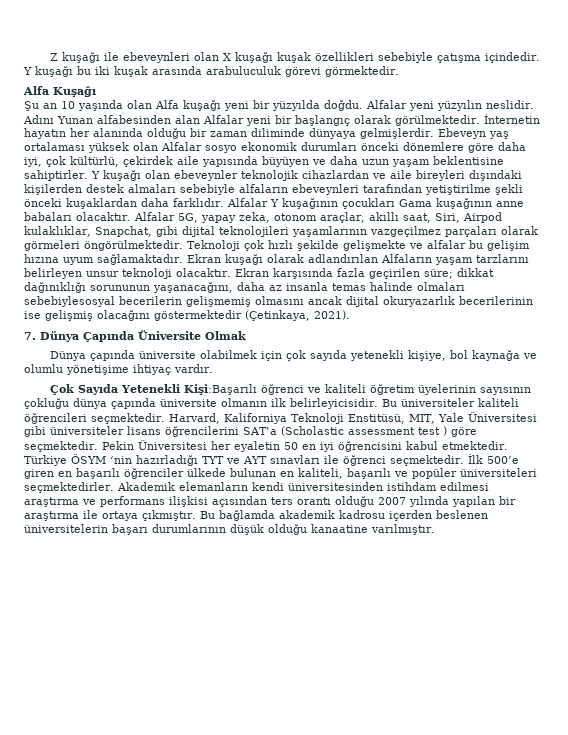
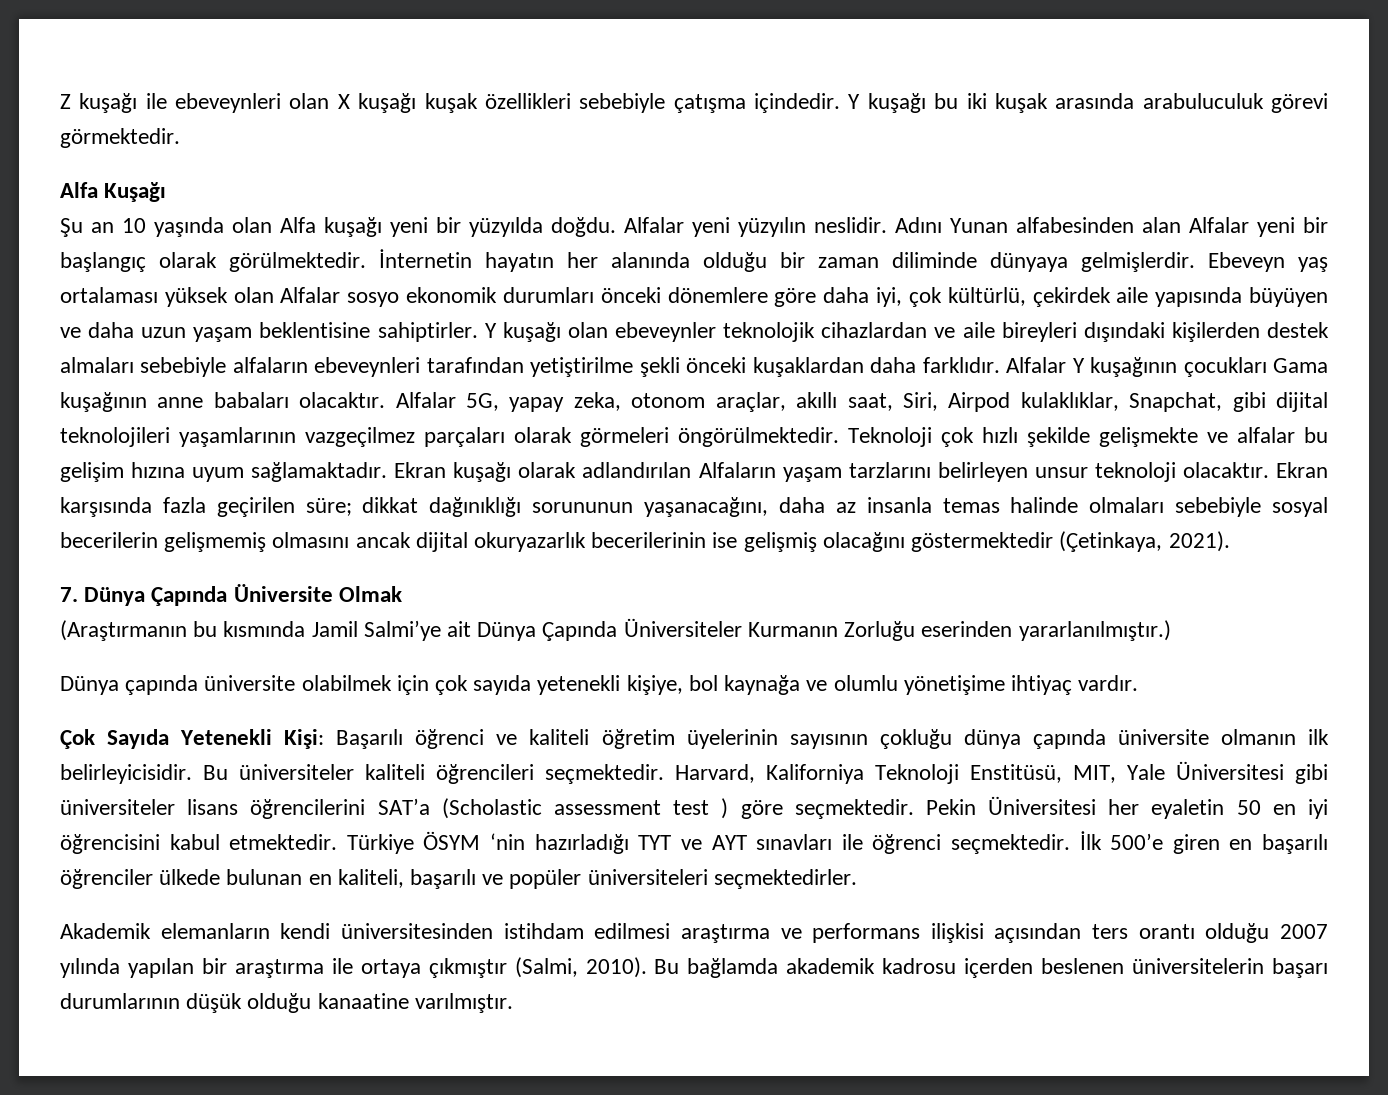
[24,296,115,307] sebebiylesosyal -> [1175,497,1328,517] sebebiyle sosyal
(246, 335) none -> [60,618,1171,641] // (Araştırmanın bu kısmında Jamil Salmi’ye ait Dünya Çapında Üniversiteler Kurmanın Zorluğu eserinden yararlanılmıştır.)
[183,384,257,395] Kişi:Başarılı -> [284,729,404,749] Kişi: Başarılı
(114, 487) none -> (857, 879) //
[142,510,196,521] çıkmıştır. -> [428,957,647,978] çıkmıştır (Salmi, 2010).

